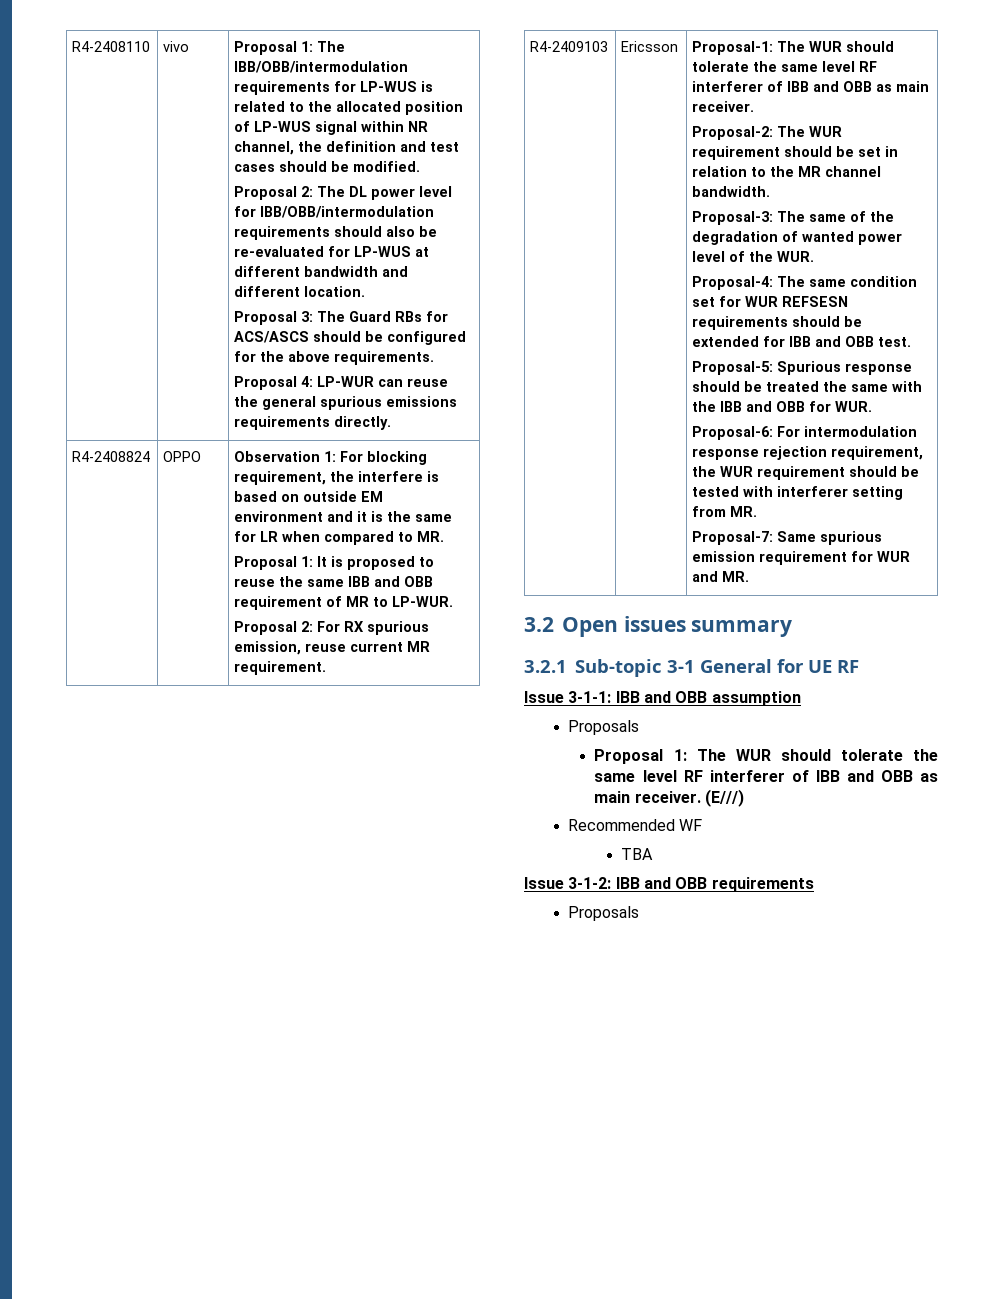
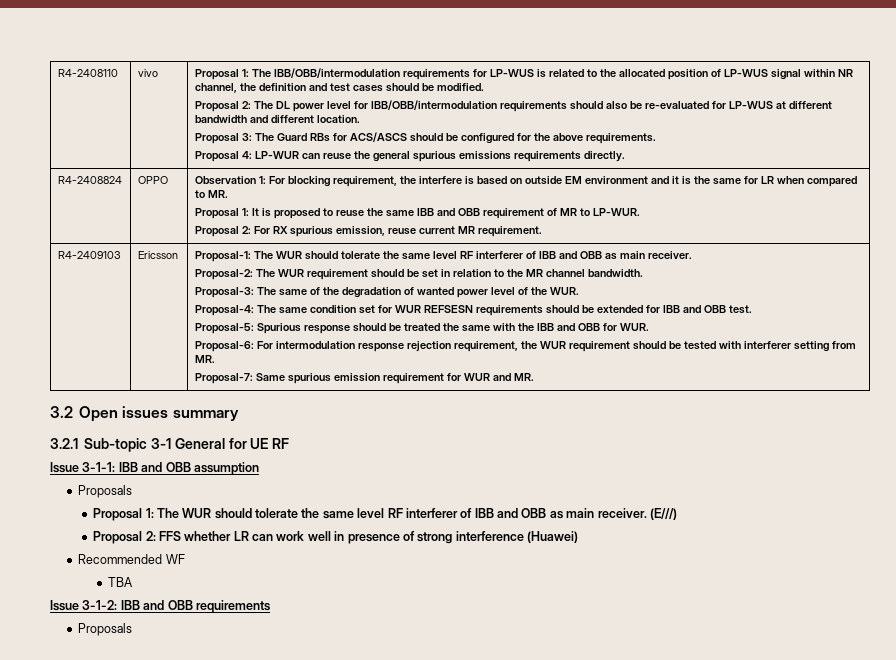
(745, 798) none -> [93,531,579,544] // Proposal 2: FFS whether LR can work well in presence of strong interference (Huawei)

